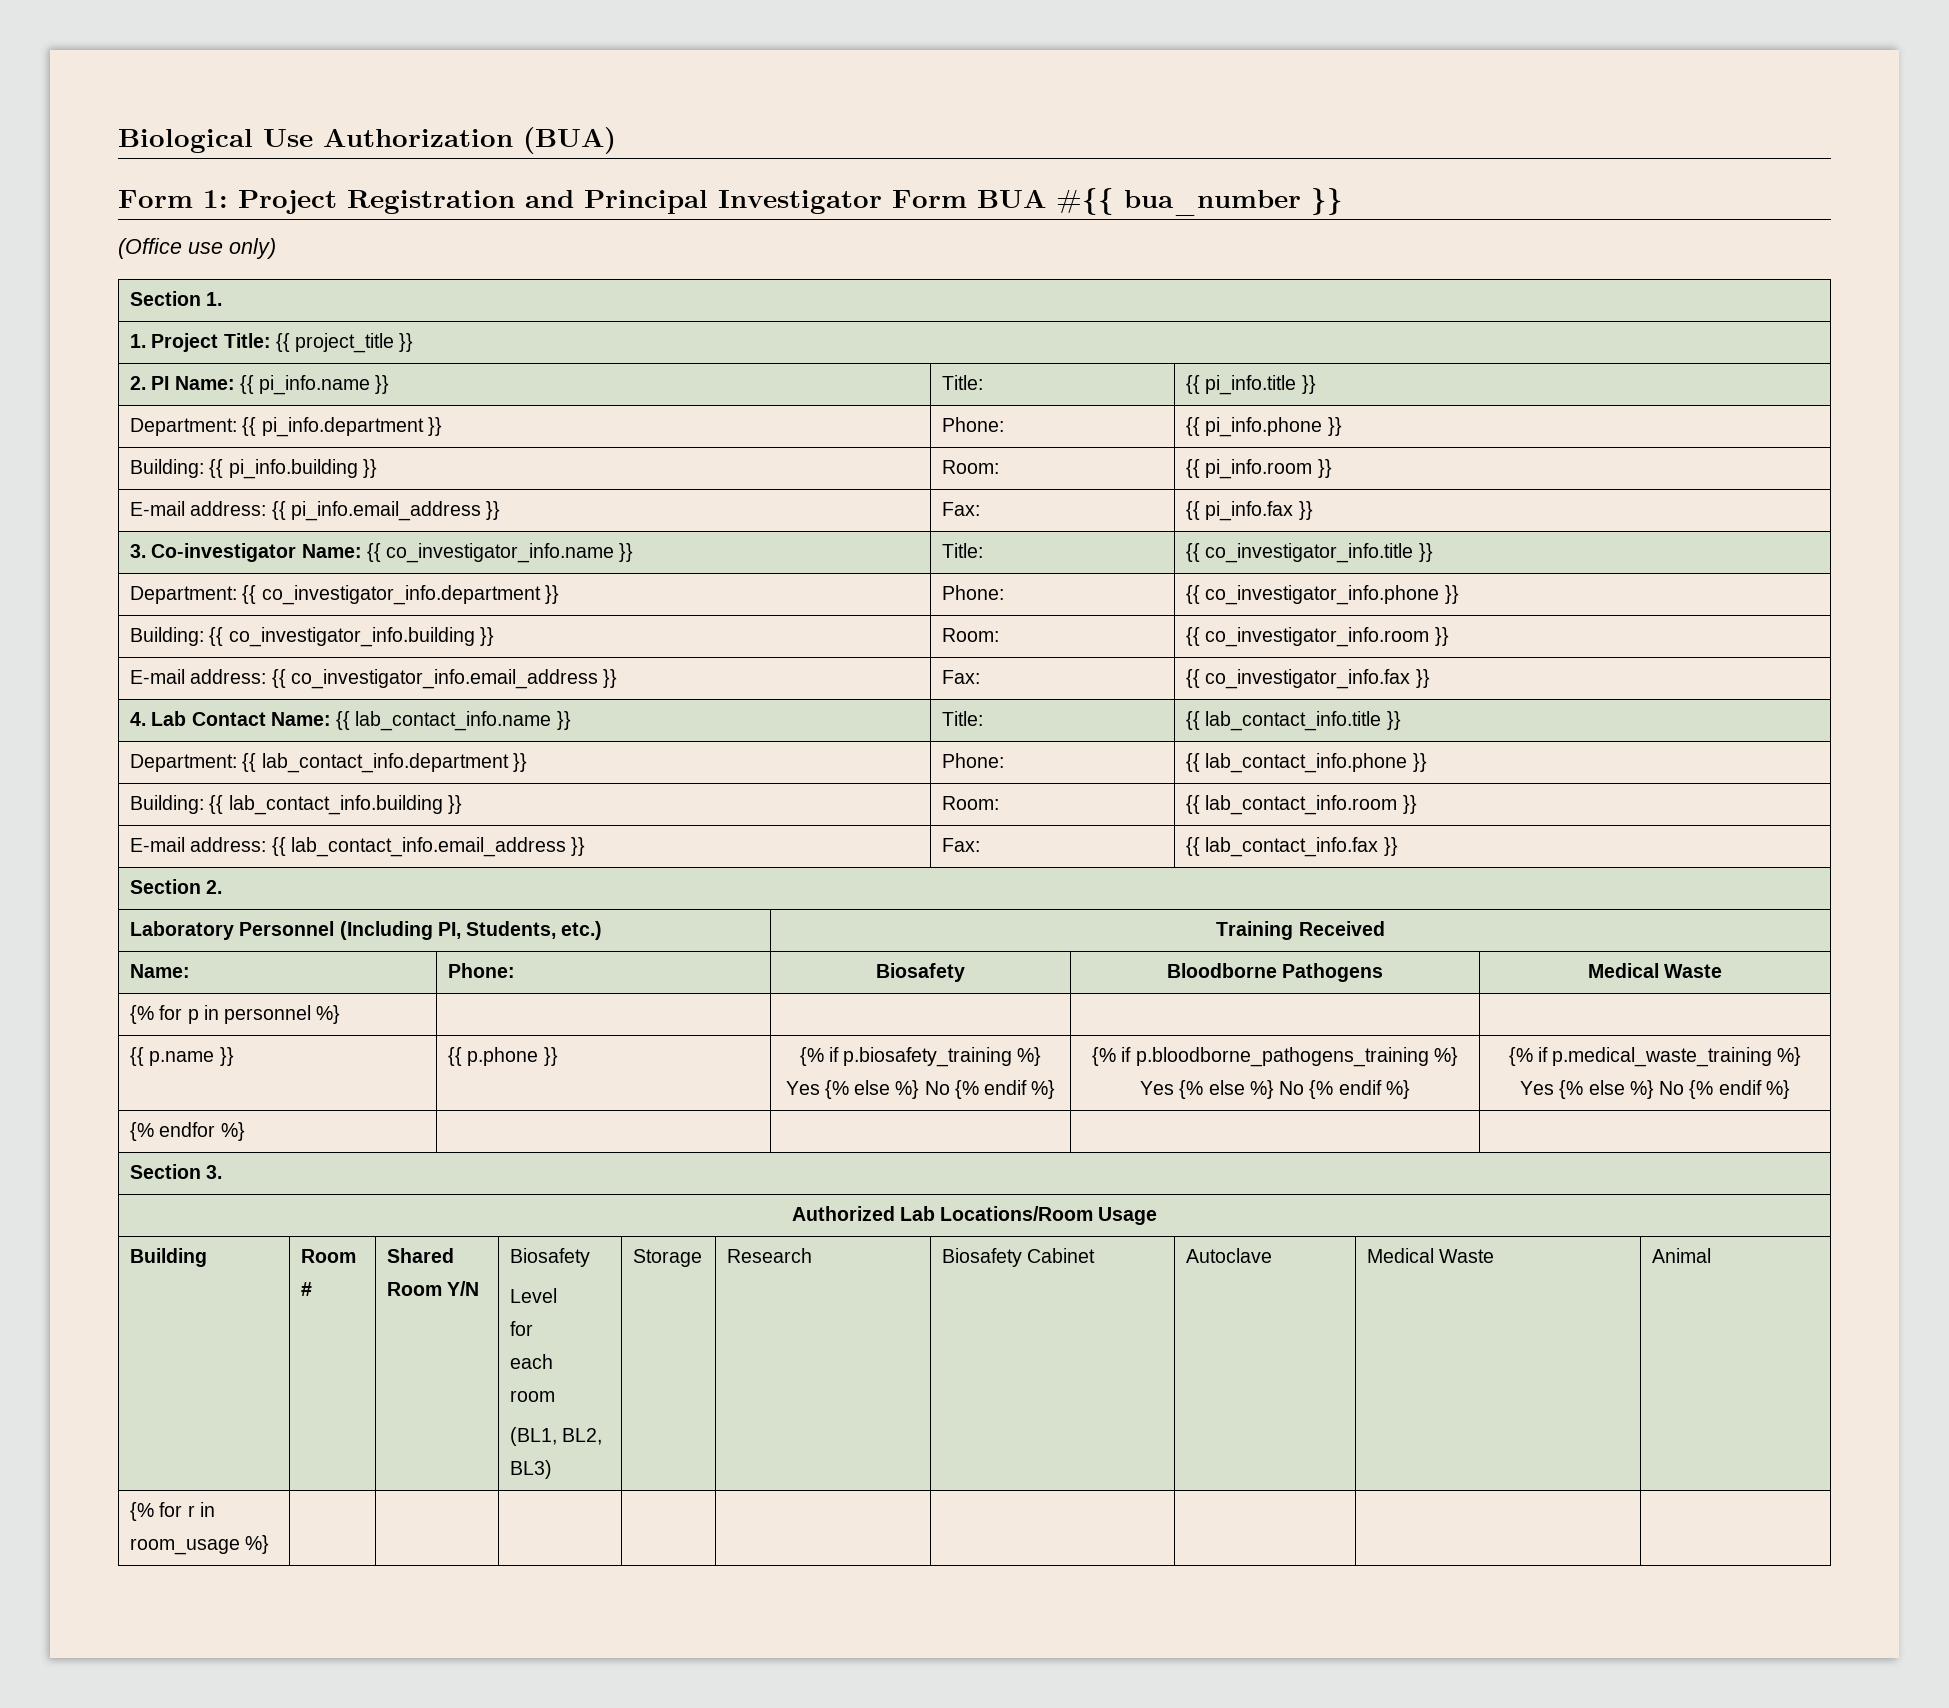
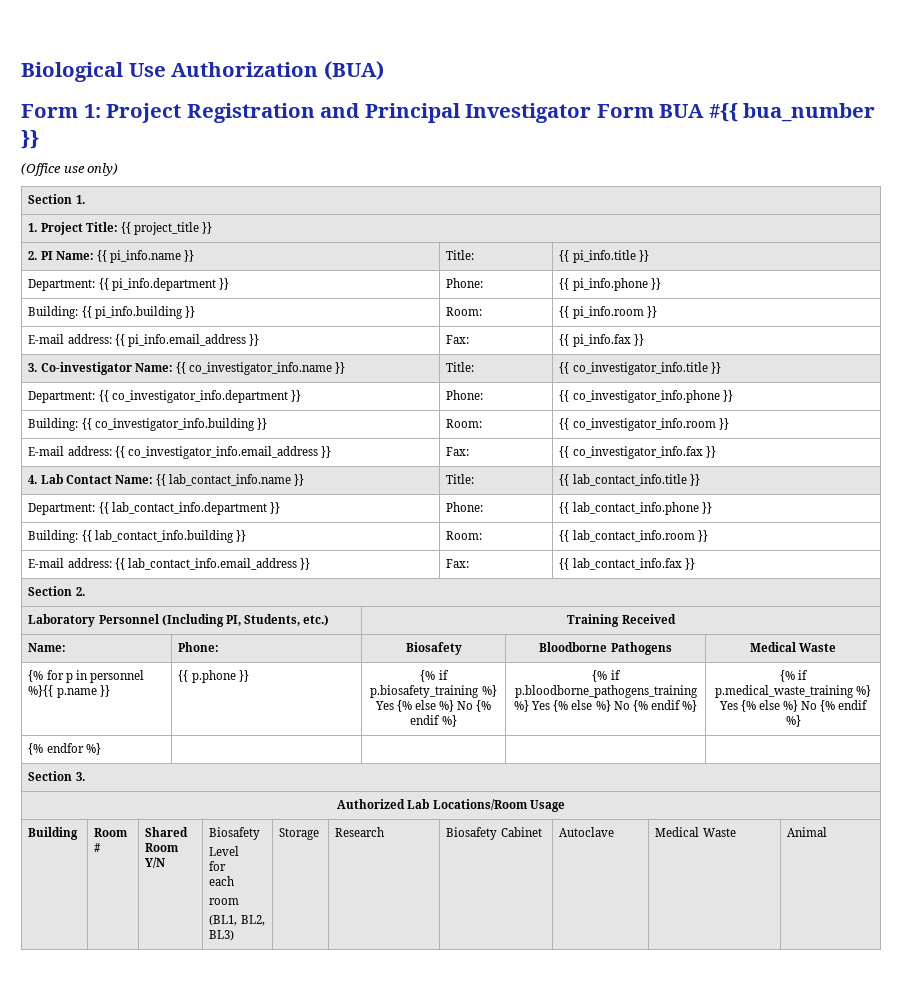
[316,1005,341,1024] [130,1047,145,1066] %} | | | | // {{ -> [28,685,54,697] %}{{
[130,1502,215,1521] [130,1535,270,1555] // {% for r in room_usage %} | | | | | | | | | -> (828, 832) none

